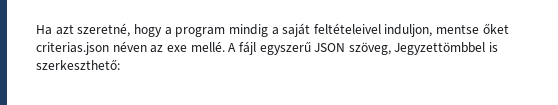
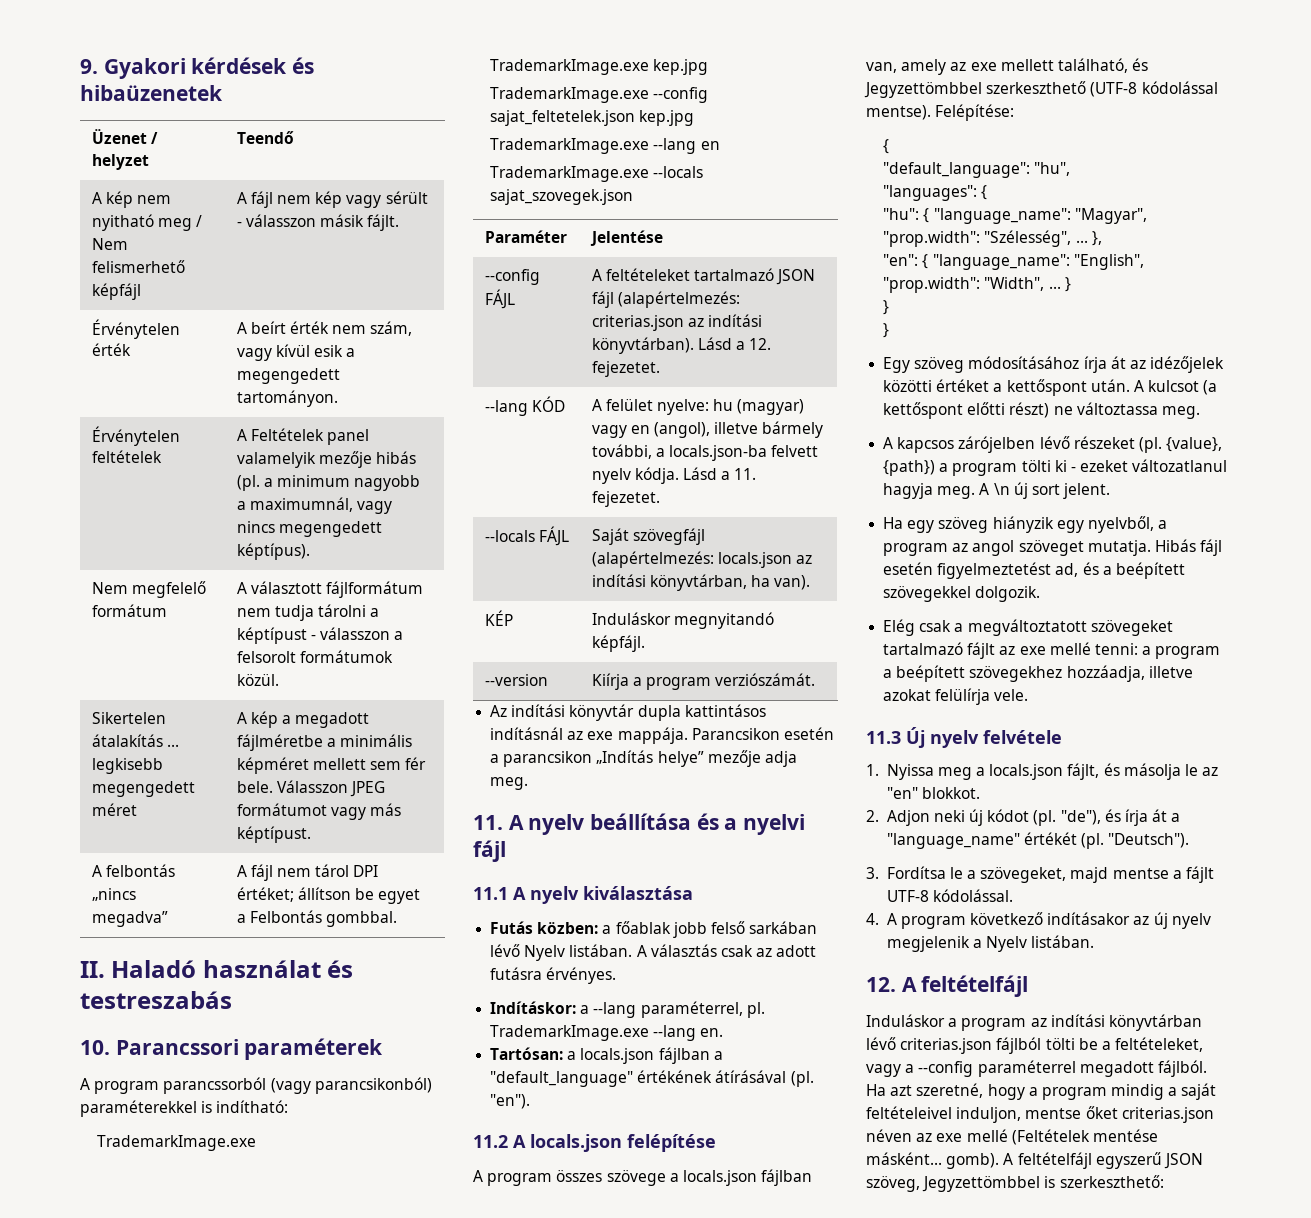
(36, 30) none -> [80,57,315,79] [80,85,223,101] [91,129,158,144] [91,154,149,170] [236,131,294,144] [91,191,172,208] [91,214,203,231] [91,238,128,250] [91,260,185,273] [91,283,141,300] [236,191,428,208] [236,214,400,231] [91,319,180,339] [91,343,131,356] [236,321,413,336] [236,344,356,361] [236,368,340,384] [236,390,338,407] [91,426,180,446] [91,450,162,463] [236,428,370,445] [236,451,417,468] [236,475,421,491] [236,497,393,514] [236,521,382,537] [236,543,310,560] [91,581,206,598] [91,604,167,617] [236,581,424,598] [236,604,380,621] [236,627,404,644] [236,650,393,663] [236,674,279,686] [91,712,166,724] [91,734,179,747] [91,758,163,774] [91,781,195,797] [91,803,137,816] [236,711,370,728] [236,734,413,751] [236,757,427,774] [236,780,386,797] [236,803,402,820] [236,826,311,843] [91,864,175,877] [91,888,136,901] [91,911,168,927] [236,864,379,881] [236,887,421,904] [236,910,398,927] [80,960,354,978] [80,991,232,1009] [80,1038,384,1060] [80,1077,432,1094] [80,1100,289,1117] [97,1135,257,1151] [490,59,709,75] [490,87,709,103] [490,110,695,126] [490,138,720,154] [490,166,704,182] [490,189,634,205] [484,230,567,243] [589,230,663,246] [484,269,540,285] [484,289,515,309] [591,268,816,285] [591,291,740,308] [591,314,763,331] [591,337,772,354] [591,361,660,377] [484,396,565,416] [591,399,805,415] [591,421,824,438] [591,444,819,461] [591,467,757,484] [591,491,660,507] [484,526,569,546] [591,528,705,545] [591,551,813,568] [591,574,811,591] [484,610,513,626] [591,612,774,629] [591,635,645,652] [484,674,548,686] [591,673,816,690] [490,704,766,721] [490,727,834,744] [490,750,797,767] [490,777,529,790] [473,813,806,835] [473,840,506,862] [473,886,693,904] [490,921,818,938] [490,944,817,961] [490,967,617,984] [490,1001,765,1018] [490,1025,724,1041] [490,1047,723,1064] [490,1070,814,1087] [490,1094,531,1109] [473,1134,716,1152] [473,1169,813,1186] [866,58,1149,75] [864,81,1218,98] [866,104,1015,121] [883,139,890,154] [883,162,1071,178] [883,185,988,201] [883,208,1147,224] [883,230,1102,247] [883,254,1144,270] [883,277,1071,293] [883,300,890,315] [883,323,890,338] [883,356,1225,373] [883,379,1218,396] [883,402,1200,419] [883,436,1223,453] [883,459,1228,476] [883,482,1111,499] [883,516,1168,533] [883,539,1223,556] [883,562,1185,579] [883,586,1041,602] [883,619,1173,636] [883,642,1221,659] [883,665,1193,682] [883,688,1029,705] [866,727,1062,748] [866,763,1219,780] [886,787,980,799] [866,809,1181,826] [886,832,1190,849] [866,866,1215,883] [886,889,1013,902] [866,912,1211,929] [886,935,1095,952] [866,975,1029,997] [866,1014,1202,1031] [866,1037,1204,1054] [866,1060,1207,1077] 9. Gyakori kérdések és hibaüzenetek // Üzenet / helyzet | Teendő // A kép nem nyitható meg / Nem felismerhető képfájl | A fájl nem kép vagy sérült - válasszon másik fájlt. // Érvénytelen érték | A beírt érték nem szám, vagy kívül esik a megengedett tartományon. // Érvénytelen feltételek | A Feltételek panel valamelyik mezője hibás (pl. a minimum nagyobb a maximumnál, vagy nincs megengedett képtípus). // Nem megfelelő formátum | A választott fájlformátum nem tudja tárolni a képtípust - válasszon a felsorolt formátumok közül. // Sikertelen átalakítás ... legkisebb megengedett méret | A kép a megadott fájlméretbe a minimális képméret mellett sem fér bele. Válasszon JPEG formátumot vagy más képtípust. // A felbontás „nincs megadva” | A fájl nem tárol DPI értéket; állítson be egyet a Felbontás gombbal. // II. Haladó használat és testreszabás // 10. Parancssori paraméterek // A program parancssorból (vagy parancsikonból) paraméterekkel is indítható: // TrademarkImage.exe // TrademarkImage.exe kep.jpg // TrademarkImage.exe --config sajat_feltetelek.json kep.jpg // TrademarkImage.exe --lang en // TrademarkImage.exe --locals sajat_szovegek.json // Paraméter | Jelentése // --config FÁJL | A feltételeket tartalmazó JSON fájl (alapértelmezés: criterias.json az indítási könyvtárban). Lásd a 12. fejezetet. // --lang KÓD | A felület nyelve: hu (magyar) vagy en (angol), illetve bármely további, a locals.json-ba felvett nyelv kódja. Lásd a 11. fejezetet. // --locals FÁJL | Saját szövegfájl (alapértelmezés: locals.json az indítási könyvtárban, ha van). // KÉP | Induláskor megnyitandó képfájl. // --version | Kiírja a program verziószámát. // Az indítási könyvtár dupla kattintásos indításnál az exe mappája. Parancsikon esetén a parancsikon „Indítás helye” mezője adja meg. // 11. A nyelv beállítása és a nyelvi fájl // 11.1 A nyelv kiválasztása // Futás közben: a főablak jobb felső sarkában lévő Nyelv listában. A választás csak az adott futásra érvényes. // Indításkor: a --lang paraméterrel, pl. TrademarkImage.exe --lang en. // Tartósan: a locals.json fájlban a "default_language" értékének átírásával (pl. "en"). // 11.2 A locals.json felépítése // A program összes szövege a locals.json fájlban van, amely az exe mellett található, és Jegyzettömbbel szerkeszthető (UTF-8 kódolással mentse). Felépítése: // { // "default_language": "hu", // "languages": { // "hu": { "language_name": "Magyar", "prop.width": "Szélesség", ... }, // "en": { "language_name": "English", "prop.width": "Width", ... } // } // } // Egy szöveg módosításához írja át az idézőjelek közötti értéket a kettőspont után. A kulcsot (a kettőspont előtti részt) ne változtassa meg. // A kapcsos zárójelben lévő részeket (pl. {value}, {path}) a program tölti ki - ezeket változatlanul hagyja meg. A \n új sort jelent. // Ha egy szöveg hiányzik egy nyelvből, a program az angol szöveget mutatja. Hibás fájl esetén figyelmeztetést ad, és a beépített szövegekkel dolgozik. // Elég csak a megváltoztatott szövegeket tartalmazó fájlt az exe mellé tenni: a program a beépített szövegekhez hozzáadja, illetve azokat felülírja vele. // 11.3 Új nyelv felvétele // 1. Nyissa meg a locals.json fájlt, és másolja le az "en" blokkot. // 2. Adjon neki új kódot (pl. "de"), és írja át a "language_name" értékét (pl. "Deutsch"). // 3. Fordítsa le a szövegeket, majd mentse a fájlt UTF-8 kódolással. // 4. A program következő indításakor az új nyelv megjelenik a Nyelv listában. // 12. A feltételfájl // Induláskor a program az indítási könyvtárban lévő criterias.json fájlból tölti be a feltételeket, vagy a --config paraméterrel megadott fájlból.
[190,41,256,55] mellé. A fájl -> [966,1129,1158,1145] [866,1152,1092,1169] mellé (Feltételek mentése másként... gomb). A feltételfájl

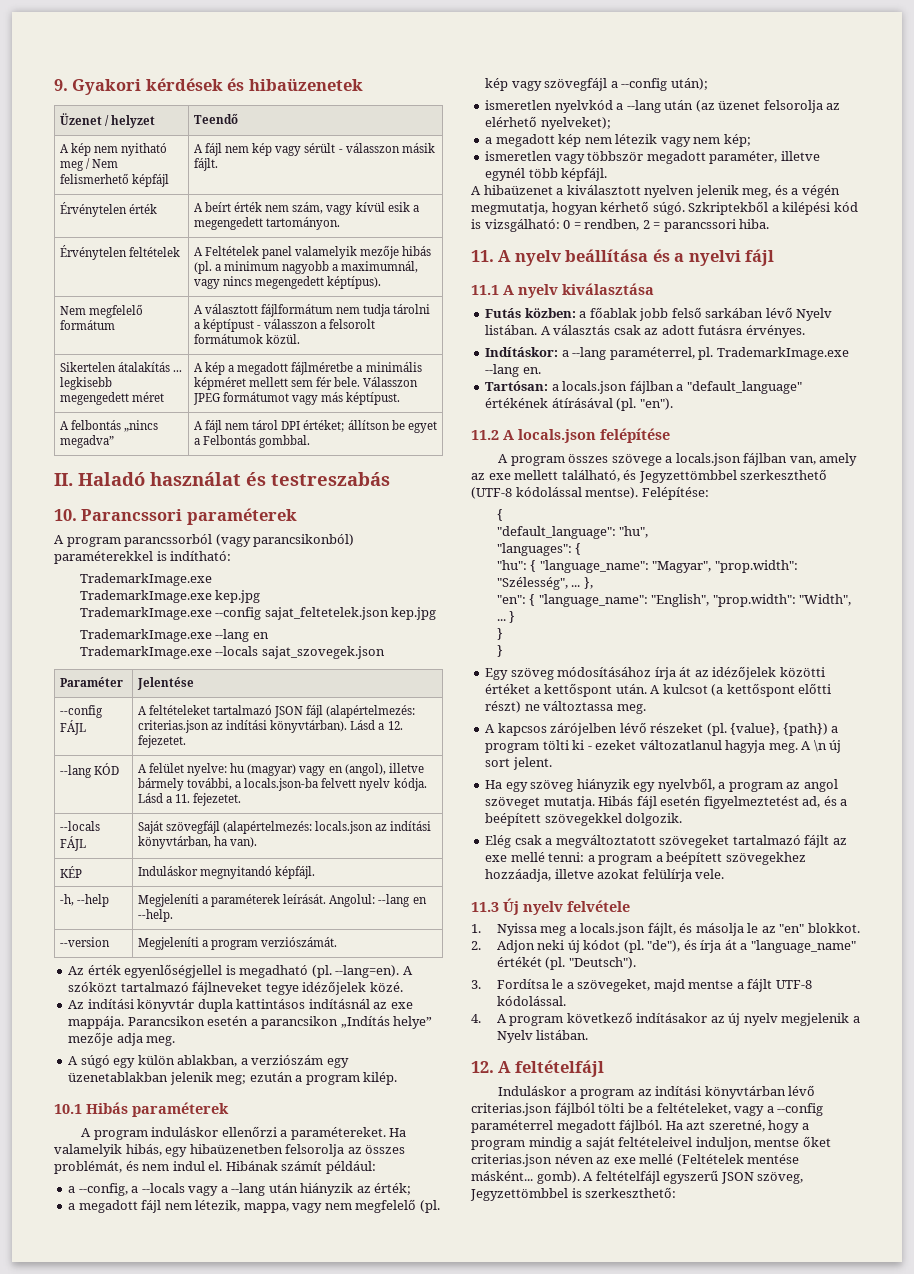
(645, 643) none -> [59,894,110,907] [137,894,427,907] [137,909,173,922] // -h, --help | Megjeleníti a paraméterek leírását. Angolul: --lang en --help.
[591,673,629,690] Kiírja -> [137,937,199,950] Megjeleníti
(816, 679) none -> [68,964,413,978] [68,981,403,995] // Az érték egyenlőségjellel is megadható (pl. --lang=en). A szóközt tartalmazó fájlneveket tegye idézőjelek közé.
(529, 783) none -> [68,1055,349,1068] [68,1072,398,1085] [54,1102,229,1117] [81,1126,407,1140] [54,1144,406,1157] [54,1161,376,1174] [68,1183,412,1196] [68,1199,440,1213] [485,78,708,91] [485,100,841,113] [485,116,611,130] [485,134,751,147] [485,151,820,164] [485,168,608,181] [471,185,840,198] [471,201,858,215] [471,219,770,232] // A súgó egy külön ablakban, a verziószám egy üzenetablakban jelenik meg; ezután a program kilép. // 10.1 Hibás paraméterek // A program induláskor ellenőrzi a paramétereket. Ha valamelyik hibás, egy hibaüzenetben felsorolja az összes problémát, és nem indul el. Hibának számít például: // a --config, a --locals vagy a --lang után hiányzik az érték; // a megadott fájl nem létezik, mappa, vagy nem megfelelő (pl. kép vagy szövegfájl a --config után); // ismeretlen nyelvkód a --lang után (az üzenet felsorolja az elérhető nyelveket); // a megadott kép nem létezik vagy nem kép; // ismeretlen vagy többször megadott paraméter, illetve egynél több képfájl. // A hibaüzenet a kiválasztott nyelven jelenik meg, és a végén megmutatja, hogyan kérhető súgó. Szkriptekből a kilépési kód is vizsgálható: 0 = rendben, 2 = parancssori hiba.

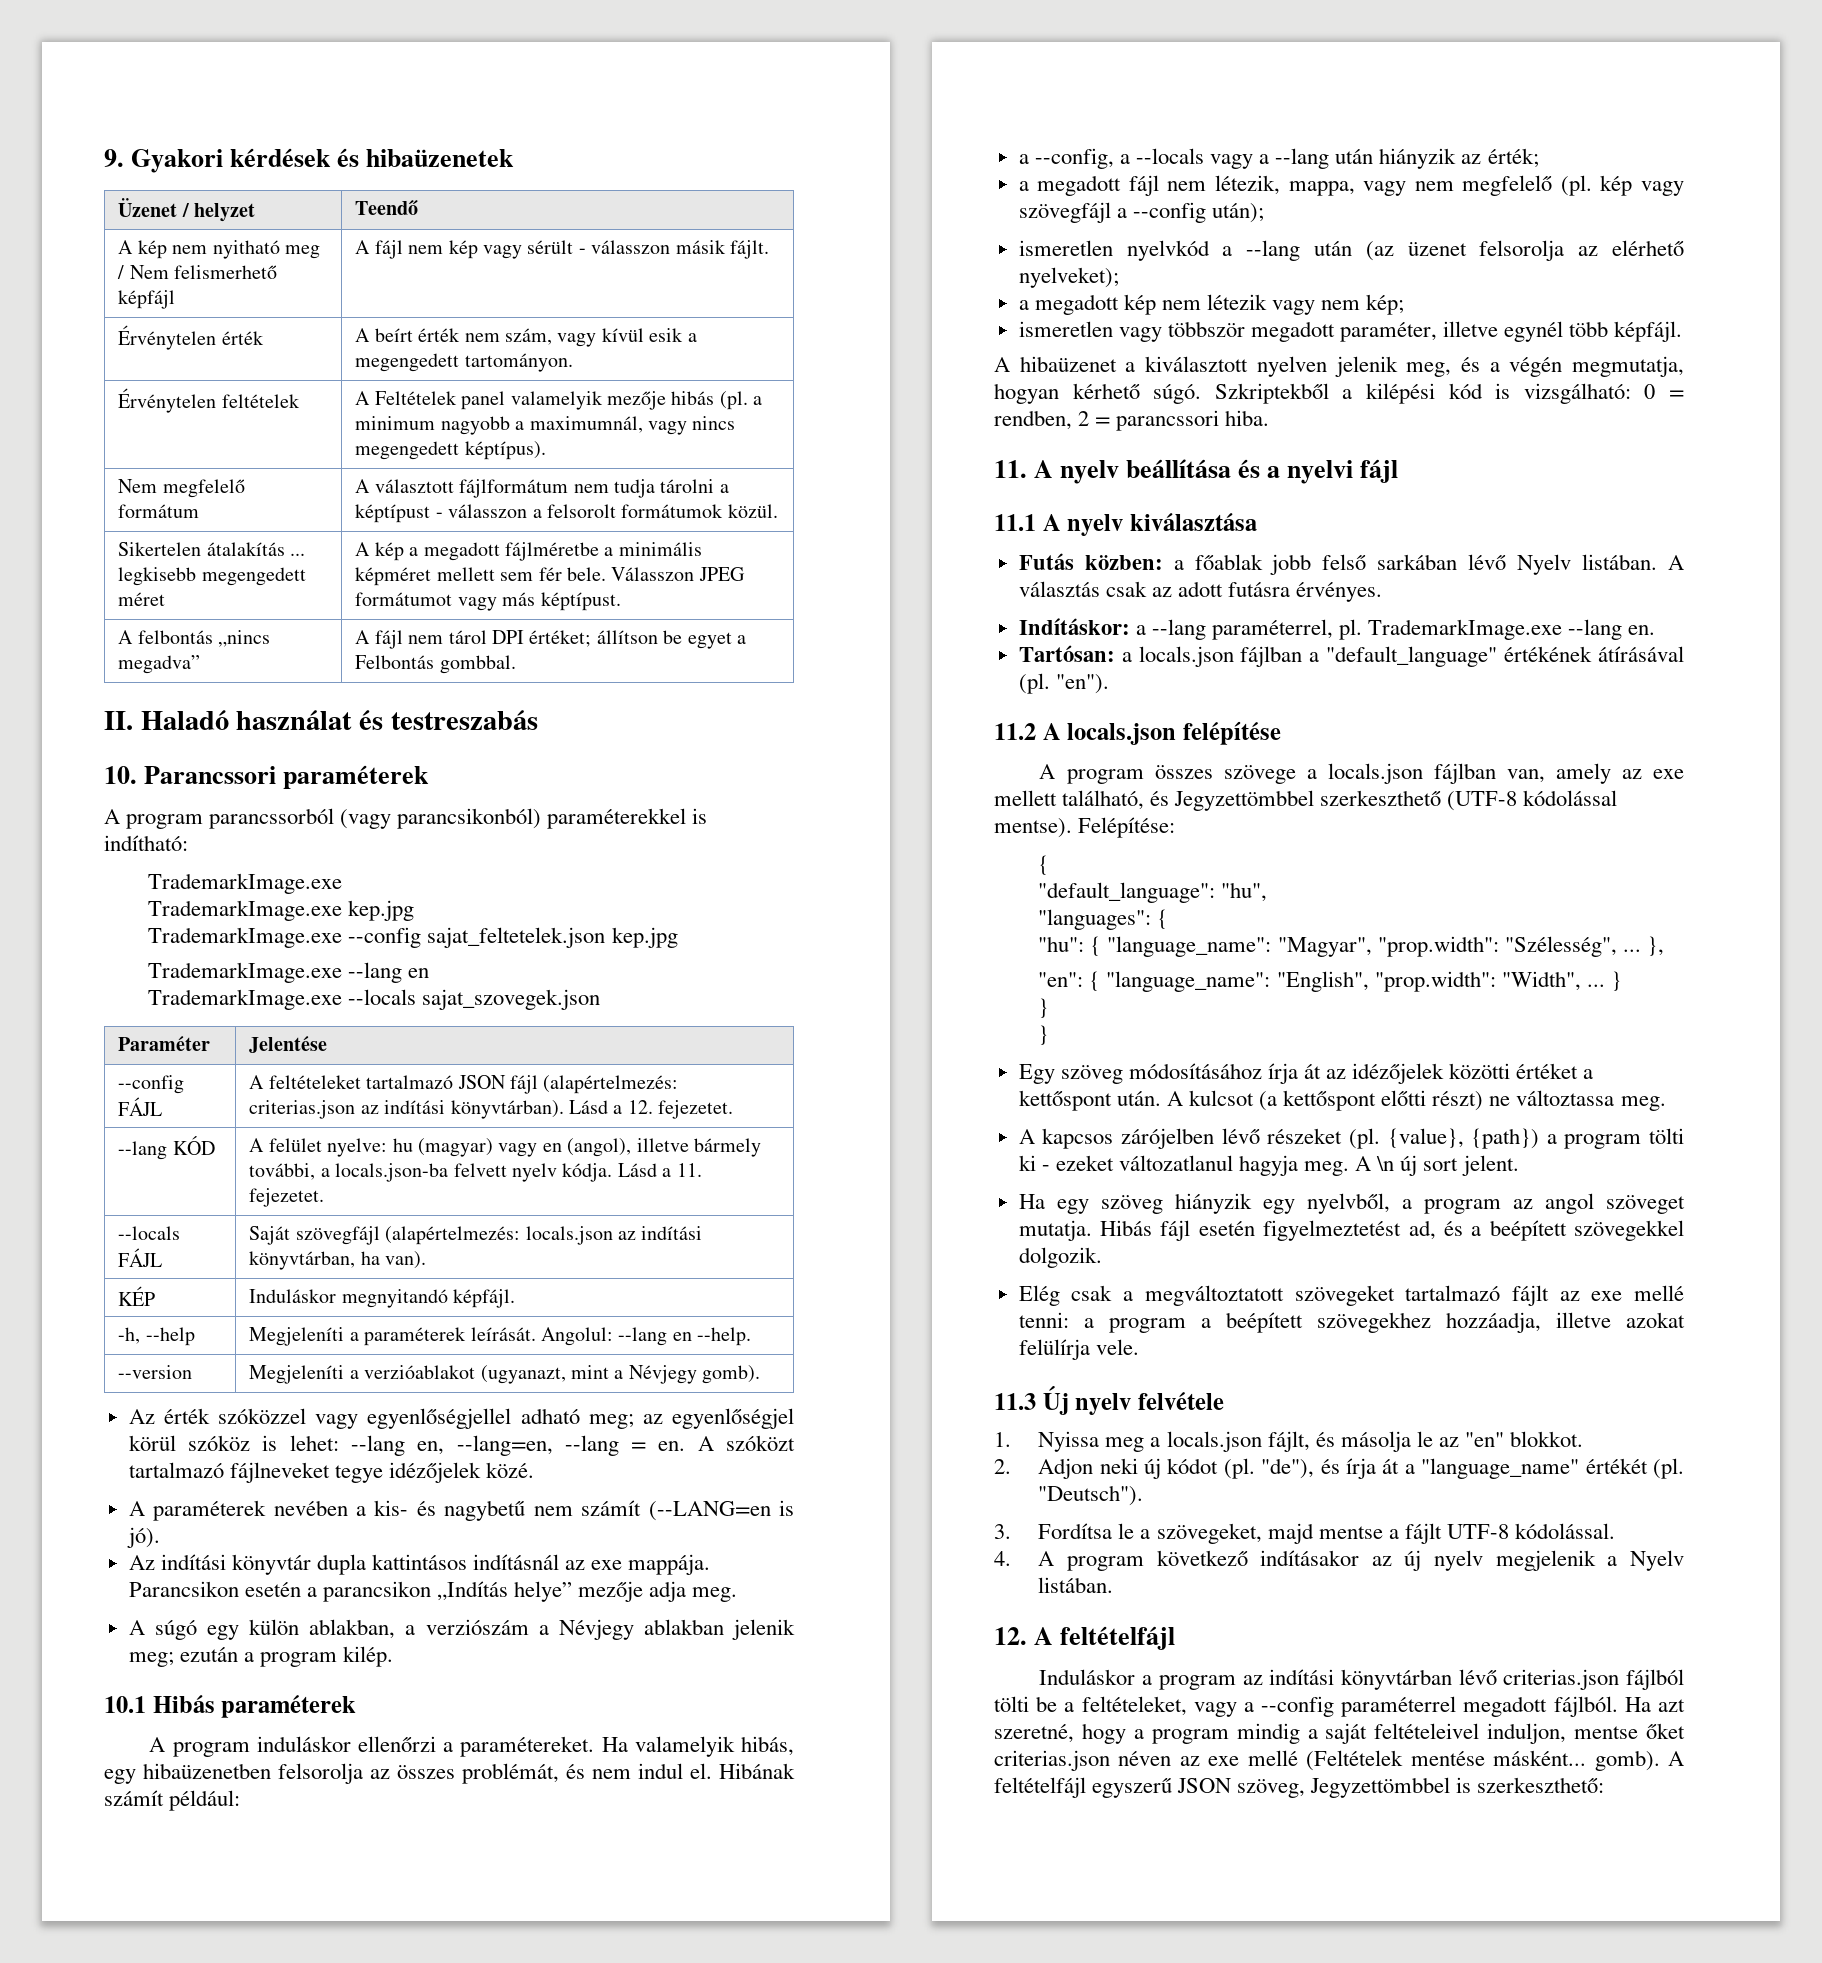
[211,937,338,950] [68,964,400,978] program verziószámát. // Az érték egyenlőségjellel is megadható (pl. --lang=en). -> [364,1365,761,1384] [128,1408,794,1429] [128,1435,686,1456] verzióablakot (ugyanazt, mint a Névjegy gomb). // Az érték szóközzel vagy egyenlőségjellel adható meg; az egyenlőségjel körül szóköz is lehet: --lang en, --lang=en, --lang = en.
(403, 987) none -> [128,1500,794,1521] [126,1527,160,1548] // A paraméterek nevében a kis- és nagybetű nem számít (--LANG=en is jó).
[326,1058,349,1068] [68,1072,169,1082] egy üzenetablakban -> [538,1619,724,1640] a Névjegy ablakban

